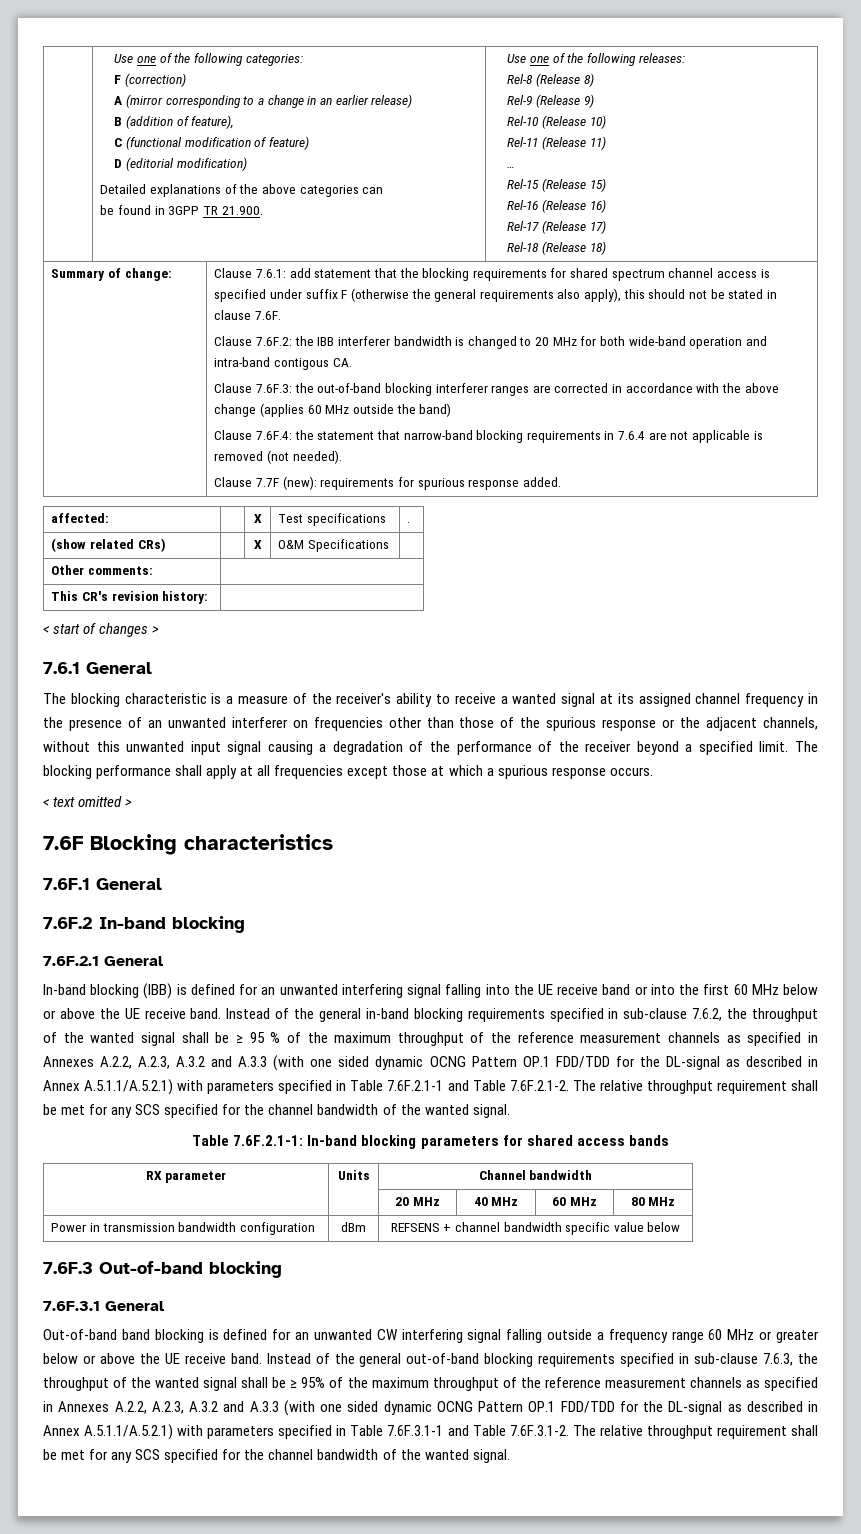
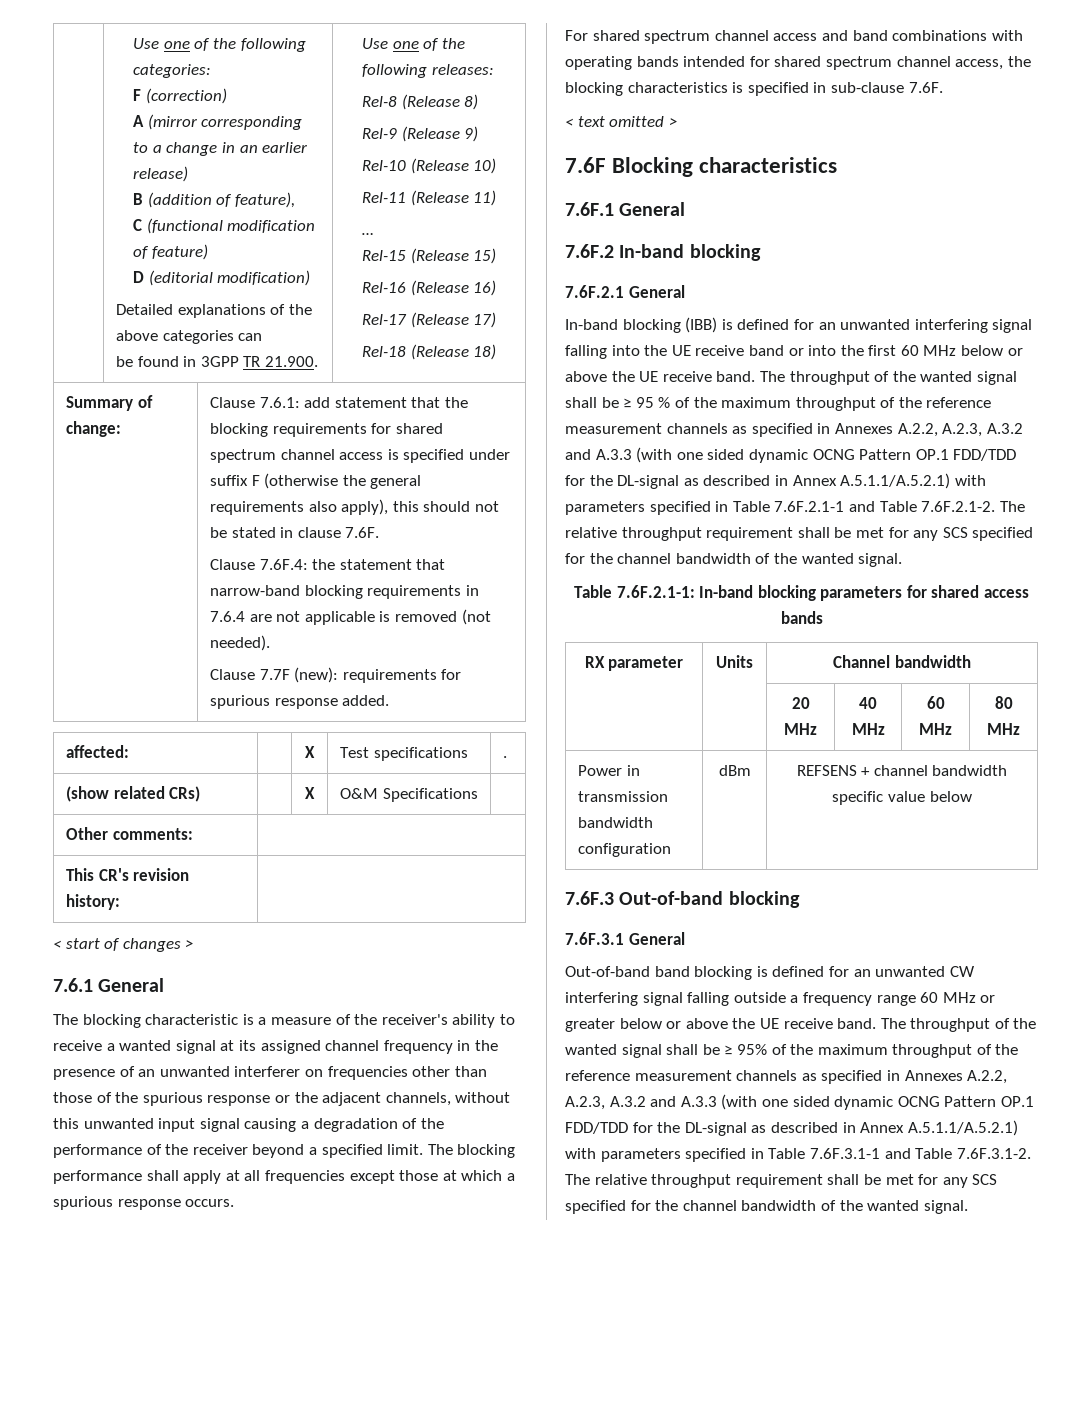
[214,336,767,349] [214,357,352,370] [214,383,779,396] [214,403,452,417] // Clause 7.6F.2: the IBB interferer bandwidth is changed to 20 MHz for both wide-band operation and intra-band contigous CA. // Clause 7.6F.3: the out-of-band blocking interferer ranges are corrected in accordance with the above change (applies 60 MHz outside the band) -> (380, 532) none
(653, 771) none -> [565,30,1023,44] [565,56,1031,70] [565,82,943,96] // For shared spectrum channel access and band combinations with operating bands intended for shared spectrum channel access, the blocking characteristics is specified in sub-clause 7.6F.
[226,1008,748,1022] Instead of the general in-band blocking requirements specified in sub-clause 7.6.2, the -> [759,371,785,382] The
[266,1353,819,1367] Instead of the general out-of-band blocking requirements specified in sub-clause 7.6.3, the -> [880,1018,906,1029] The

